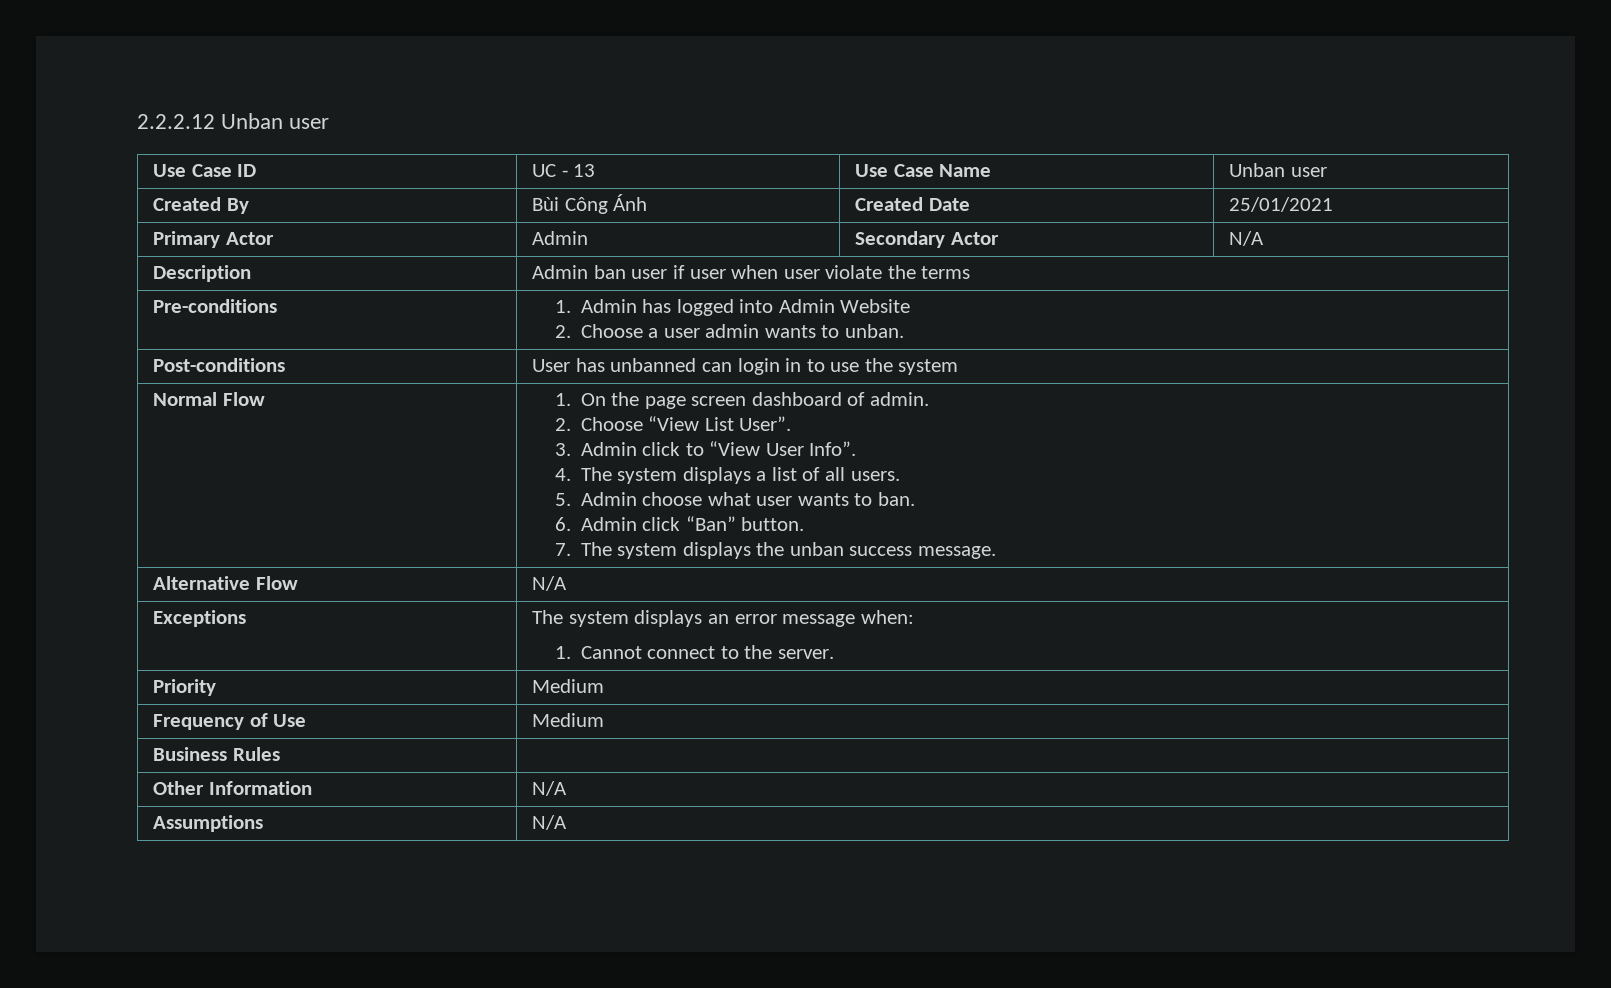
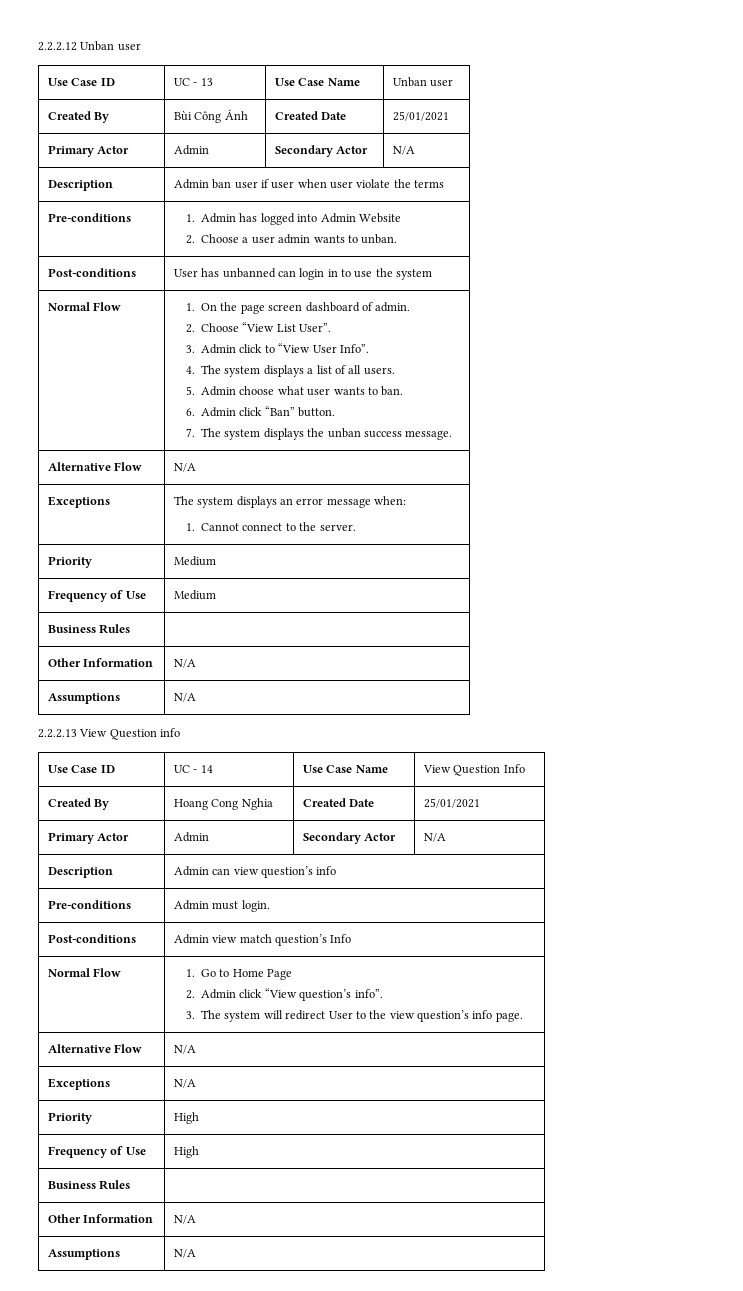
(568, 822) none -> [38,728,181,740] [47,765,115,773] [173,765,213,773] [302,765,388,773] [422,764,525,776] [47,798,110,810] [173,798,273,810] [302,798,375,807] [423,798,480,808] [47,832,130,844] [173,832,209,842] [302,832,397,844] [423,833,446,842] [47,867,113,878] [173,866,337,878] [47,900,131,909] [173,900,270,912] [47,934,136,943] [173,934,352,946] [47,968,122,977] [185,969,293,980] [185,988,383,1001] [185,1010,523,1022] [47,1044,143,1053] [173,1045,196,1054] [47,1078,110,1090] [173,1079,196,1088] [47,1112,92,1124] [173,1112,199,1124] [47,1146,146,1158] [173,1146,199,1158] [47,1180,131,1190] [47,1214,154,1223] [173,1215,196,1224] [47,1249,120,1260] [173,1249,196,1258] // 2.2.2.13 View Question info // Use Case ID | UC - 14 | Use Case Name | View Question Info // Created By | Hoang Cong Nghia | Created Date | 25/01/2021 // Primary Actor | Admin | Secondary Actor | N/A // Description | Admin can view question’s info // Pre-conditions | Admin must login. // Post-conditions | Admin view match question’s Info // Normal Flow | 1. Go to Home Page // 2. Admin click “View question’s info”. // 3. The system will redirect User to the view question’s info page. // Alternative Flow | N/A // Exceptions | N/A // Priority | High // Frequency of Use | High // Business Rules | // Other Information | N/A // Assumptions | N/A

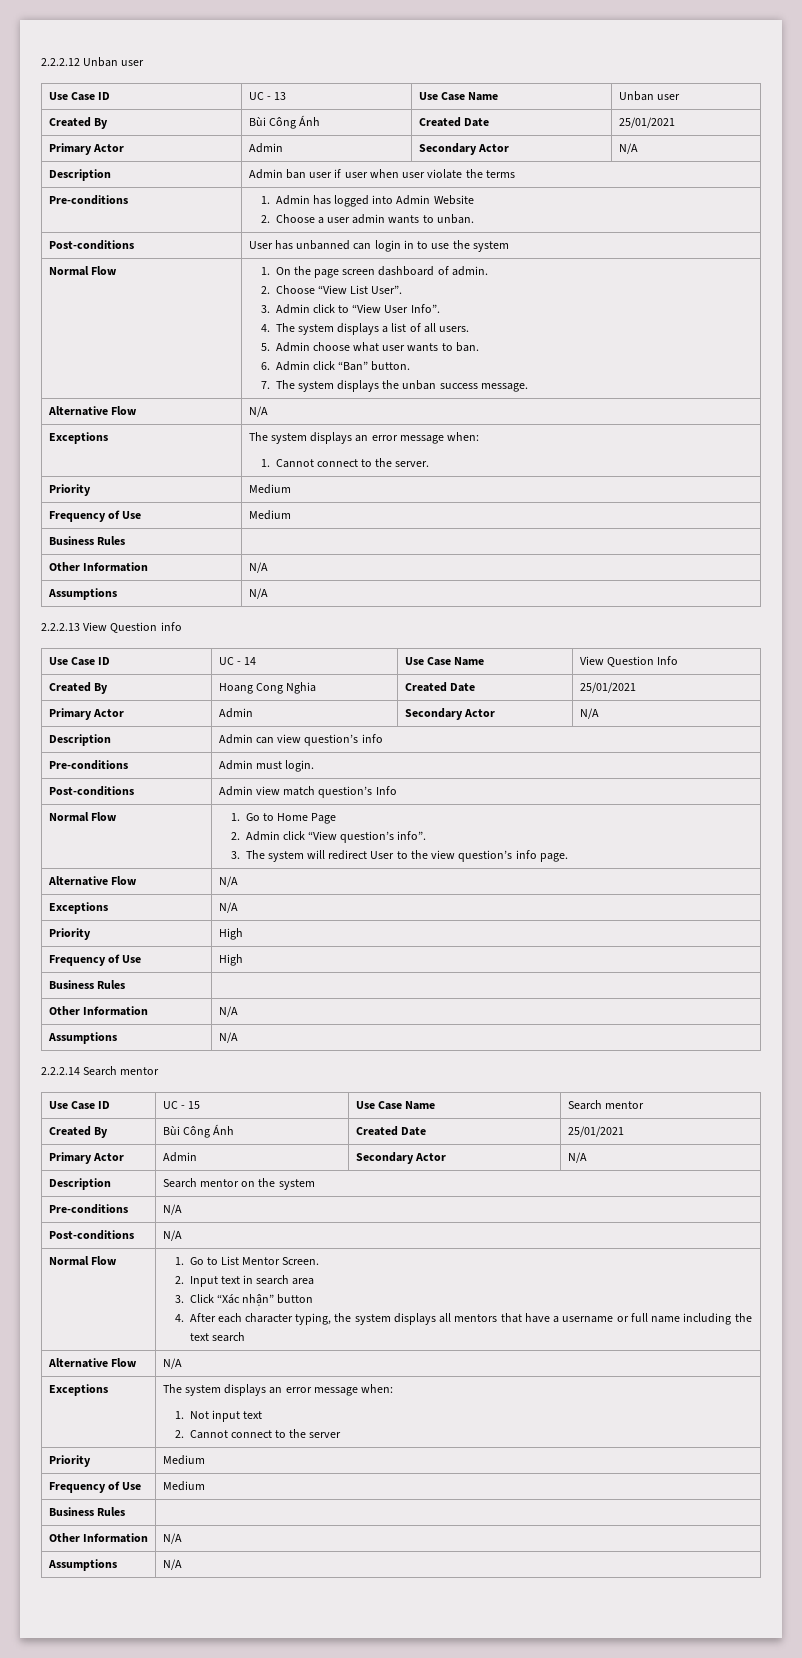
(196, 1253) none -> [41,1066,160,1076] [48,1101,111,1110] [162,1101,201,1109] [355,1101,436,1110] [567,1100,644,1110] [48,1126,108,1138] [162,1124,235,1138] [355,1126,426,1136] [567,1126,624,1137] [48,1152,124,1164] [162,1152,197,1162] [355,1152,446,1164] [567,1152,587,1163] [48,1178,111,1190] [162,1178,315,1190] [48,1204,128,1214] [162,1204,182,1215] [48,1230,134,1240] [162,1230,182,1241] [48,1256,117,1266] [174,1256,320,1265] [174,1275,315,1287] [174,1294,314,1306] [174,1313,752,1325] [189,1332,245,1342] [47,1358,137,1368] [162,1358,182,1369] [48,1384,108,1396] [162,1384,394,1396] [174,1410,262,1422] [174,1429,342,1439] [48,1455,91,1467] [162,1455,205,1465] [48,1481,142,1493] [162,1481,205,1491] [48,1507,125,1516] [48,1533,148,1543] [162,1533,182,1544] [47,1559,117,1571] [162,1559,182,1570] // 2.2.2.14 Search mentor // Use Case ID | UC - 15 | Use Case Name | Search mentor // Created By | Bùi Công Ánh | Created Date | 25/01/2021 // Primary Actor | Admin | Secondary Actor | N/A // Description | Search mentor on the system // Pre-conditions | N/A // Post-conditions | N/A // Normal Flow | 1. Go to List Mentor Screen. // 2. Input text in search area // 3. Click “Xác nhận” button // 4. After each character typing, the system displays all mentors that have a username or full name including the text search // Alternative Flow | N/A // Exceptions | The system displays an error message when: // 1. Not input text // 2. Cannot connect to the server // Priority | Medium // Frequency of Use | Medium // Business Rules | // Other Information | N/A // Assumptions | N/A

